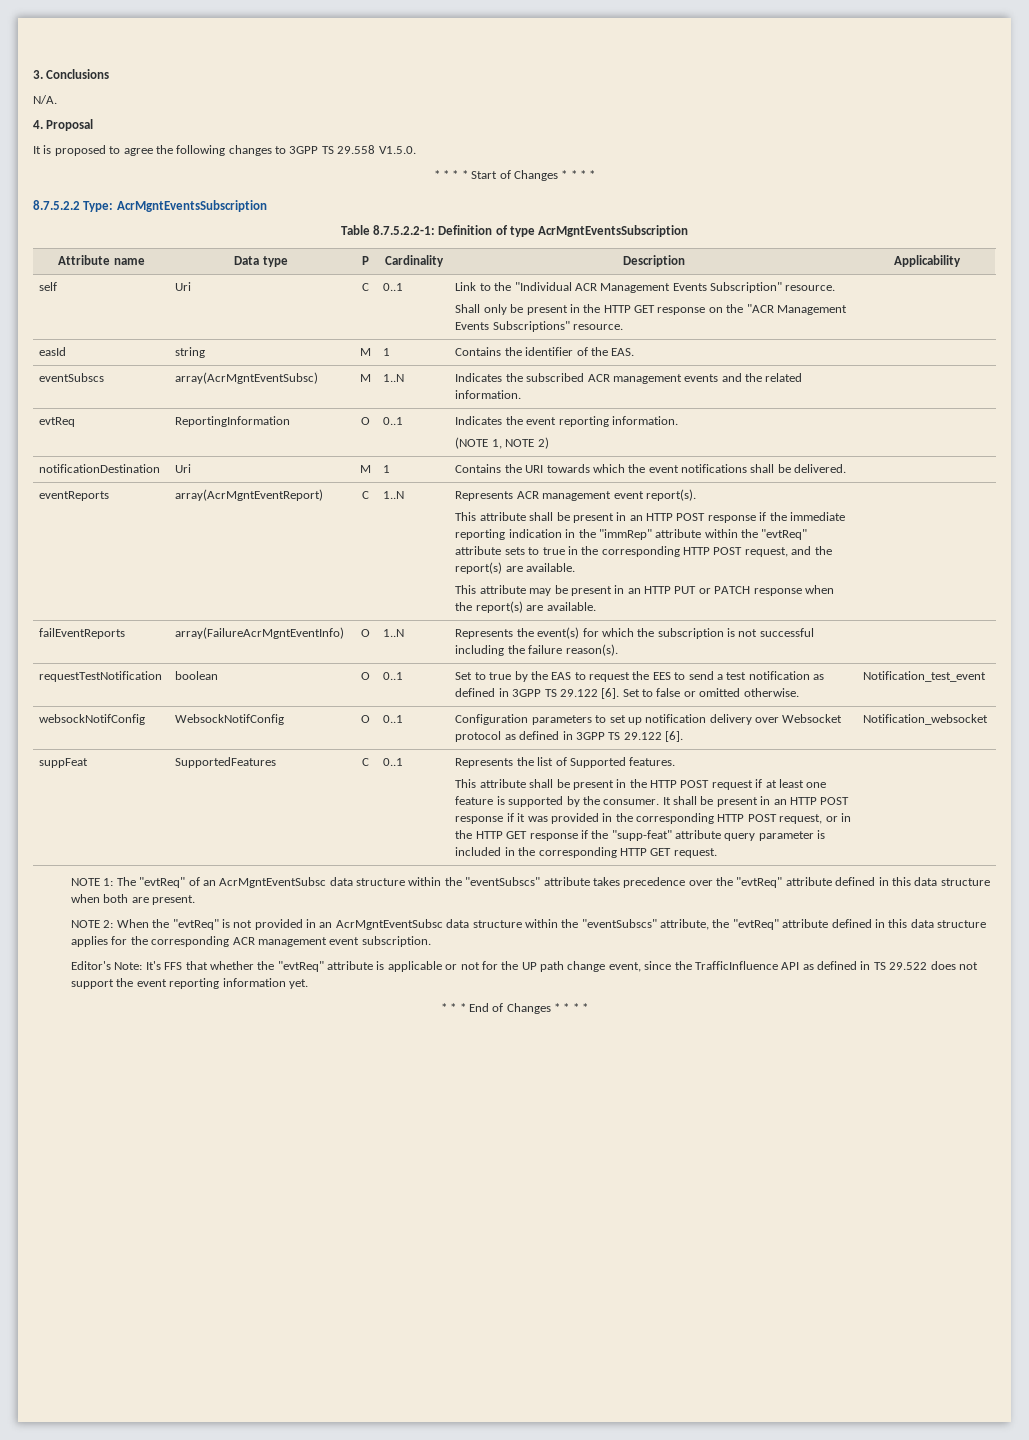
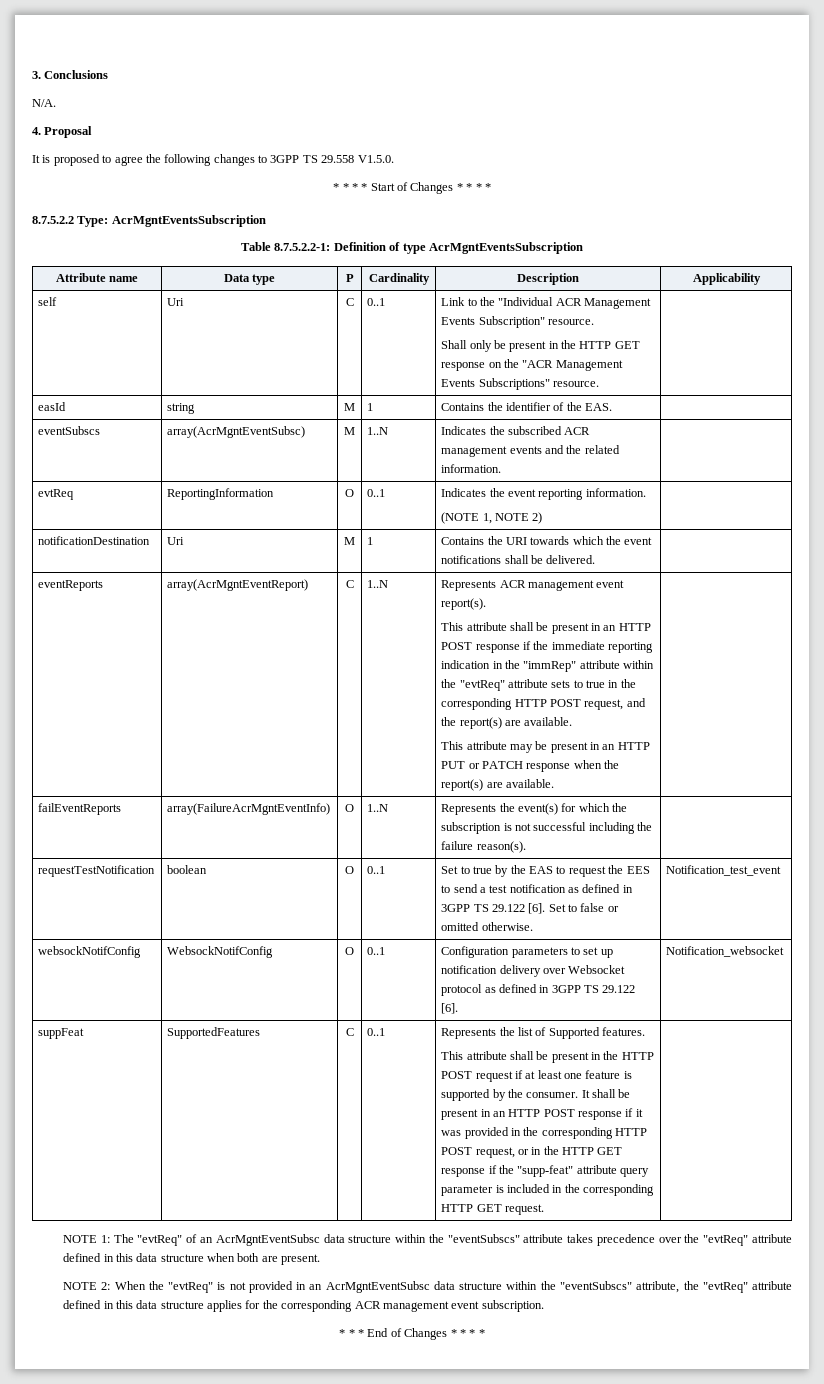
[71,961,978,972] [71,978,308,989] // Editor's Note: It's FFS that whether the "evtReq" attribute is applicable or not for the UP path change event, since the TrafficInfluence API as defined in TS 29.522 does not support the event reporting information yet. -> (544, 1306) none

